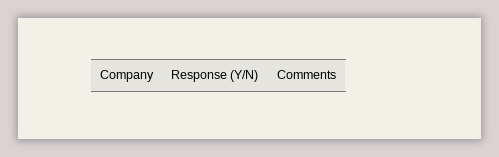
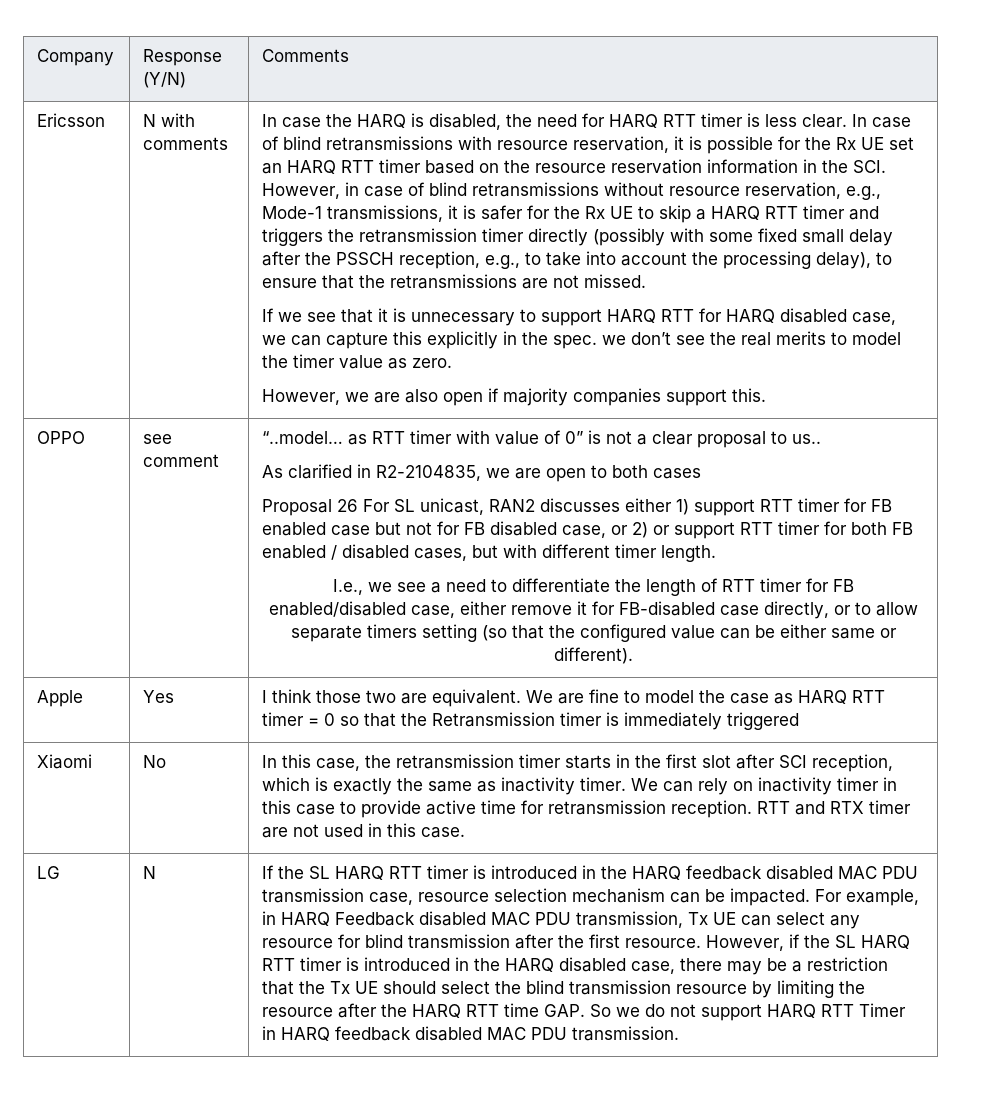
(336, 74) none -> [37,113,106,127] [143,113,196,127] [143,137,229,150] [262,113,912,130] [262,136,915,154] [262,159,887,174] [262,182,882,200] [262,205,880,223] [262,228,894,246] [262,251,893,269] [262,274,647,289] [262,308,897,326] [262,331,902,349] [262,354,453,369] [262,388,767,406] [37,431,86,444] [143,434,173,444] [143,454,220,467] [262,430,822,448] [262,464,702,482] [262,498,893,516] [262,521,914,539] [262,544,717,562] [332,578,854,596] [268,601,918,619] [290,624,897,642] [553,647,633,664] [37,690,84,707] [143,690,175,703] [262,689,886,707] [262,712,800,730] [37,754,93,769] [143,755,167,768] [262,754,894,772] [262,777,898,795] [262,800,912,818] [262,823,466,838] [37,866,61,879] [143,866,157,879] [262,865,919,880] [262,888,920,906] [262,911,861,929] [262,934,911,951] [262,957,889,975] [262,980,866,998] [262,1003,907,1021] [262,1026,680,1041] // Ericsson | N with comments | In case the HARQ is disabled, the need for HARQ RTT timer is less clear. In case of blind retransmissions with resource reservation, it is possible for the Rx UE set an HARQ RTT timer based on the resource reservation information in the SCI. However, in case of blind retransmissions without resource reservation, e.g., Mode-1 transmissions, it is safer for the Rx UE to skip a HARQ RTT timer and triggers the retransmission timer directly (possibly with some fixed small delay after the PSSCH reception, e.g., to take into account the processing delay), to ensure that the retransmissions are not missed. // If we see that it is unnecessary to support HARQ RTT for HARQ disabled case, we can capture this explicitly in the spec. we don’t see the real merits to model the timer value as zero. // However, we are also open if majority companies support this. // OPPO | see comment | “..model… as RTT timer with value of 0” is not a clear proposal to us.. // As clarified in R2-2104835, we are open to both cases // Proposal 26 For SL unicast, RAN2 discusses either 1) support RTT timer for FB enabled case but not for FB disabled case, or 2) or support RTT timer for both FB enabled / disabled cases, but with different timer length. // I.e., we see a need to differentiate the length of RTT timer for FB enabled/disabled case, either remove it for FB-disabled case directly, or to allow separate timers setting (so that the configured value can be either same or different). // Apple | Yes | I think those two are equivalent. We are fine to model the case as HARQ RTT timer = 0 so that the Retransmission timer is immediately triggered // Xiaomi | No | In this case, the retransmission timer starts in the first slot after SCI reception, which is exactly the same as inactivity timer. We can rely on inactivity timer in this case to provide active time for retransmission reception. RTT and RTX timer are not used in this case. // LG | N | If the SL HARQ RTT timer is introduced in the HARQ feedback disabled MAC PDU transmission case, resource selection mechanism can be impacted. For example, in HARQ Feedback disabled MAC PDU transmission, Tx UE can select any resource for blind transmission after the first resource. However, if the SL HARQ RTT timer is introduced in the HARQ disabled case, there may be a restriction that the Tx UE should select the blind transmission resource by limiting the resource after the HARQ RTT time GAP. So we do not support HARQ RTT Timer in HARQ feedback disabled MAC PDU transmission.

